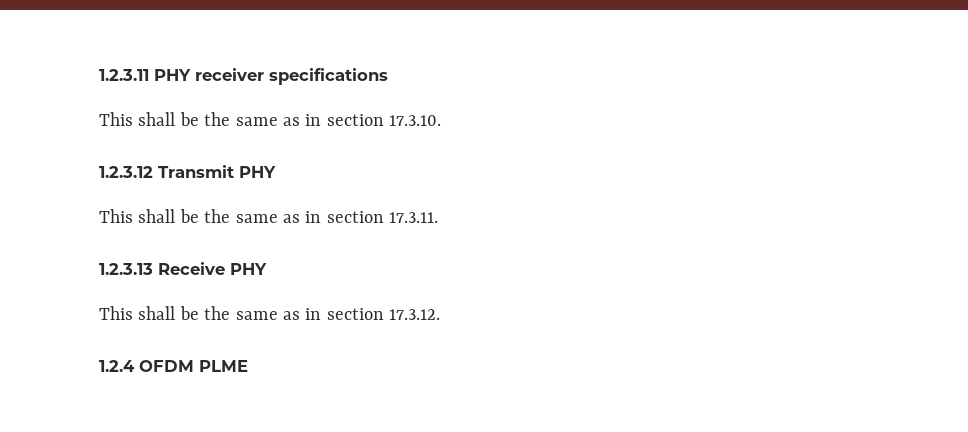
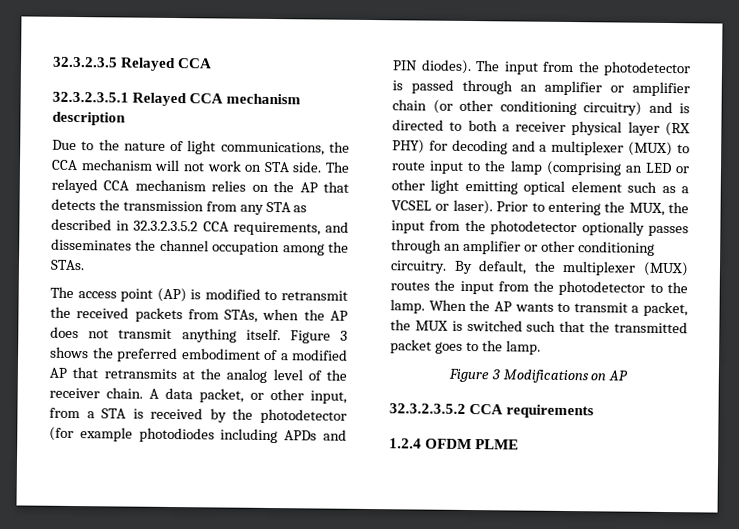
[99,68,388,85] [99,112,442,126] [99,165,276,178] [99,209,439,223] [99,262,267,275] [99,306,441,320] 1.2.3.11 PHY receiver specifications // This shall be the same as in section 17.3.10. // 1.2.3.12 Transmit PHY // This shall be the same as in section 17.3.11. // 1.2.3.13 Receive PHY // This shall be the same as in section 17.3.12. -> [52,56,213,72] [52,91,302,107] [52,111,126,126] [52,139,350,156] [51,159,350,173] [51,178,350,194] [51,198,308,215] [51,218,349,236] [51,238,349,256] [50,259,85,271] [50,286,349,303] [50,306,348,323] [50,326,348,344] [50,346,348,363] [49,367,347,383] [49,387,347,404] [49,407,347,424] [49,426,348,444] [392,59,691,77] [392,79,690,97] [392,99,690,116] [392,119,690,137] [392,139,690,157] [391,160,690,176] [391,179,690,195] [391,199,689,216] [391,219,689,237] [391,239,655,256] [390,260,689,277] [390,279,688,296] [390,299,688,317] [390,319,688,334] [390,339,541,355] [447,368,629,384] [389,403,595,419] 32.3.2.3.5 Relayed CCA // 32.3.2.3.5.1 Relayed CCA mechanism description // Due to the nature of light communications, the CCA mechanism will not work on STA side. The relayed CCA mechanism relies on the AP that detects the transmission from any STA as described in 32.3.2.3.5.2 CCA requirements, and disseminates the channel occupation among the STAs. // The access point (AP) is modified to retransmit the received packets from STAs, when the AP does not transmit anything itself. Figure 3 shows the preferred embodiment of a modified AP that retransmits at the analog level of the receiver chain. A data packet, or other input, from a STA is received by the photodetector (for example photodiodes including APDs and PIN diodes). The input from the photodetector is passed through an amplifier or amplifier chain (or other conditioning circuitry) and is directed to both a receiver physical layer (RX PHY) for decoding and a multiplexer (MUX) to route input to the lamp (comprising an LED or other light emitting optical element such as a VCSEL or laser). Prior to entering the MUX, the input from the photodetector optionally passes through an amplifier or other conditioning circuitry. By default, the multiplexer (MUX) routes the input from the photodetector to the lamp. When the AP wants to transmit a packet, the MUX is switched such that the transmitted packet goes to the lamp. // Figure 3 Modifications on AP // 32.3.2.3.5.2 CCA requirements

